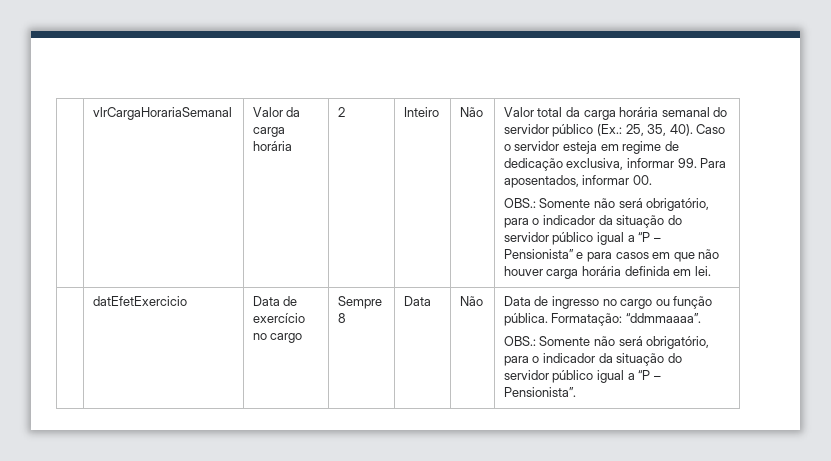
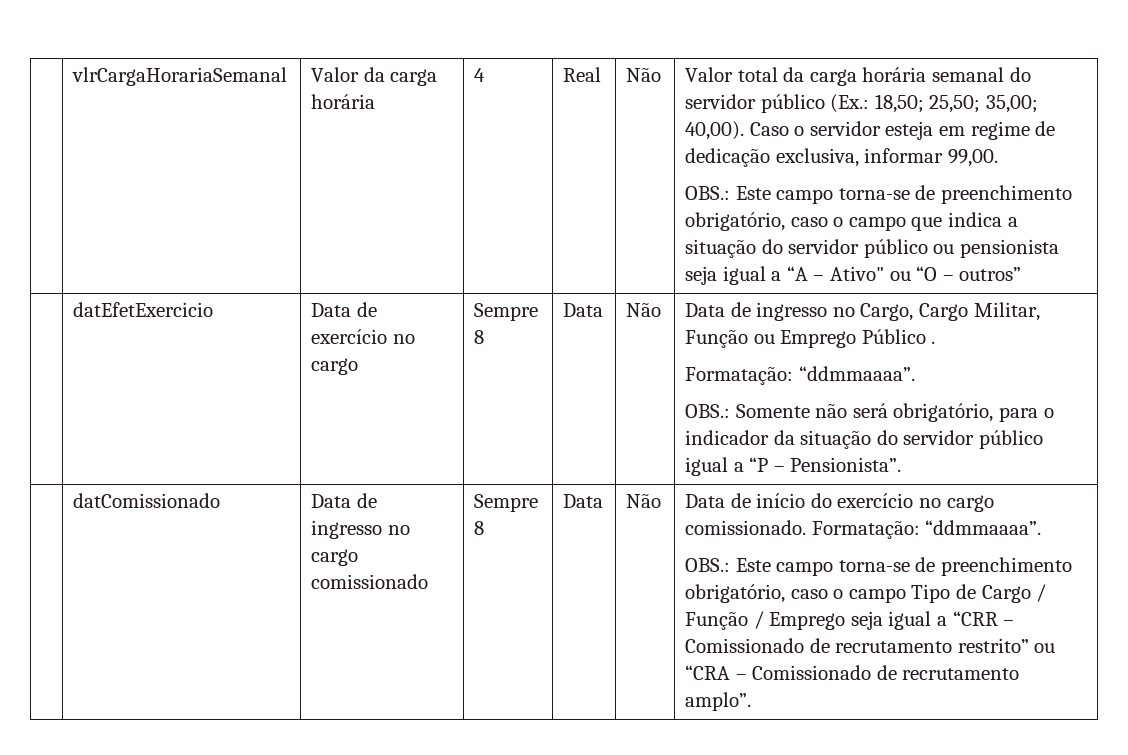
[337,107,345,117] [403,107,439,117] 2 | Inteiro -> [474,68,486,82] [563,67,602,82] 4 | Real
[625,124,693,136] 25, 35, 40). -> [874,94,1039,113] [685,121,745,140] 18,50; 25,50; 35,00; 40,00).
[677,158,727,168] [503,175,652,188] [503,198,710,211] [503,215,682,228] [503,232,661,245] [503,249,720,262] [503,266,711,279] 99. Para aposentados, informar 00. // OBS.: Somente não será obrigatório, para o indicador da situação do servidor público igual a “P – Pensionista” e para casos em que não houver carga horária definida em lei. -> [947,149,998,167] [685,185,1073,204] [685,212,1018,231] [685,239,1060,258] [685,266,1022,285] 99,00. // OBS.: Este campo torna-se de preenchimento obrigatório, caso o campo que indica a situação do servidor público ou pensionista seja igual a “A – Ativo" ou “O – outros”
[620,296,713,309] [503,313,548,326] cargo ou função pública. -> [860,302,1040,321] [685,329,936,348] Cargo, Cargo Militar, Função ou Emprego Público . //
(576, 392) none -> [73,493,221,508] [311,493,377,508] [311,520,410,539] [311,549,359,566] [311,574,429,589] [474,494,539,512] [474,521,485,535] [563,494,604,508] [626,493,662,508] [685,493,994,512] [685,520,1042,539] [685,557,1073,576] [685,584,1047,603] [685,611,1015,630] [685,638,1056,653] [685,665,1020,680] [685,692,752,711] // | datComissionado | Data de ingresso no cargo comissionado | Sempre 8 | Data | Não | Data de início do exercício no cargo comissionado. Formatação: “ddmmaaaa”. // OBS.: Este campo torna-se de preenchimento obrigatório, caso o campo Tipo de Cargo / Função / Emprego seja igual a “CRR – Comissionado de recrutamento restrito” ou “CRA – Comissionado de recrutamento amplo”.

